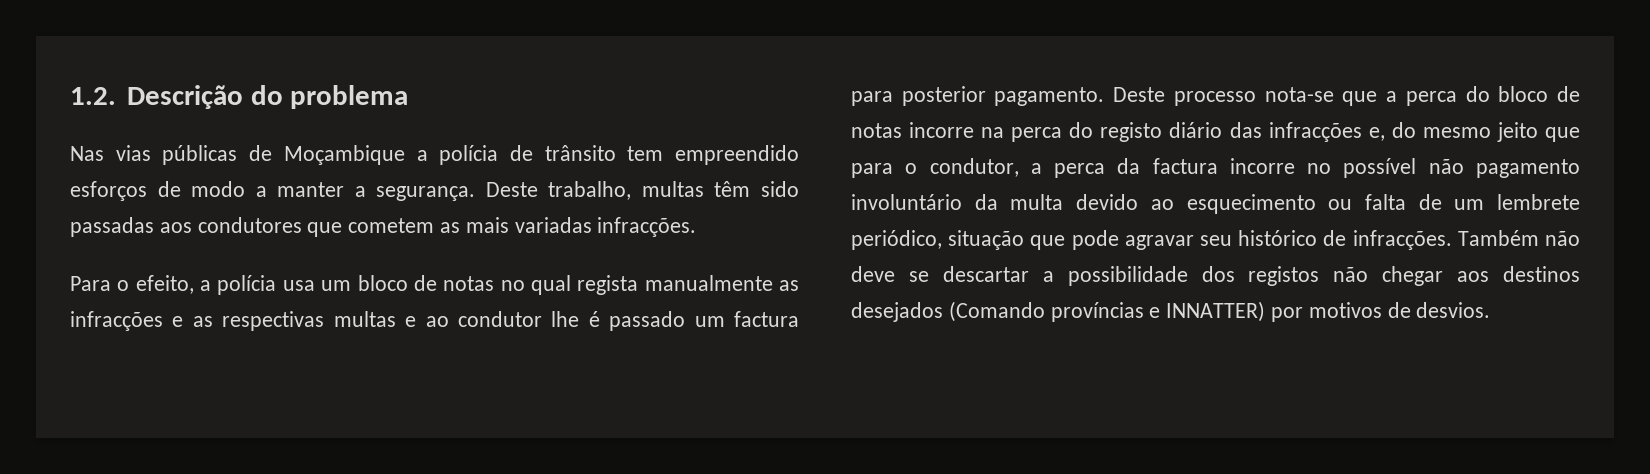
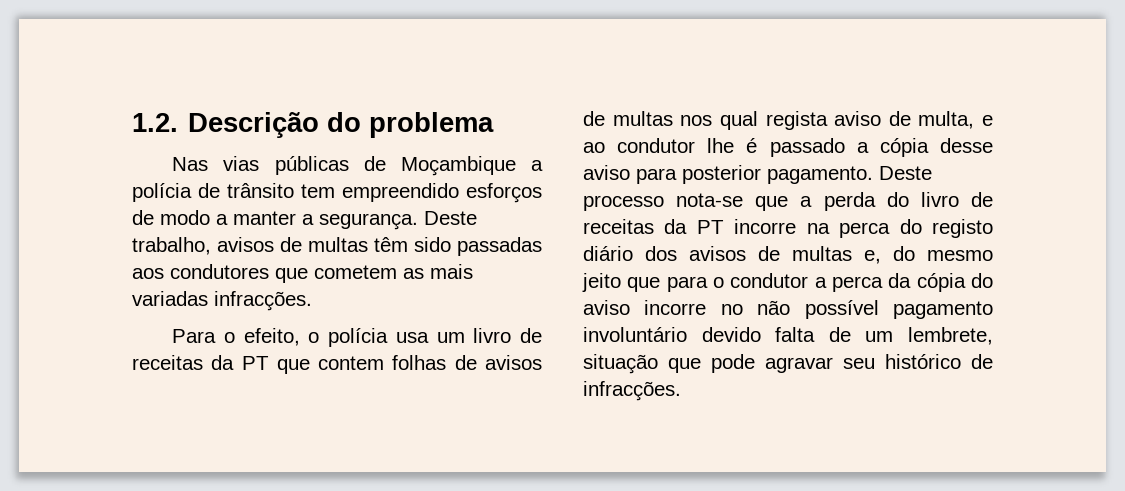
(632, 190) none -> [217,237,302,252] avisos de
[200,280,212,291] a -> [308,332,320,343] o
[357,275,799,295] [70,311,396,331] bloco de notas no qual regista manualmente as infracções e as respectivas multas -> [473,328,542,343] [132,355,542,374] [583,111,975,130] livro de receitas da PT que contem folhas de avisos de multas nos qual regista aviso de multa,
[694,311,799,327] um factura -> [856,138,993,157] [583,165,630,180] a cópia desse aviso
[1405,86,1581,106] [851,123,902,138] perca do bloco de notas -> [823,192,993,211] [583,219,724,234] perda do livro de receitas da PT
[1229,122,1362,142] das infracções -> [645,246,852,261] dos avisos de multas
[929,158,1019,177] condutor, -> [730,273,809,288] condutor
[1152,158,1580,178] [851,194,1353,214] factura incorre no possível não pagamento involuntário da multa devido ao esquecimento ou -> [916,273,993,292] [583,300,993,319] [583,327,761,342] cópia do aviso incorre no não possível pagamento involuntário devido
[1497,194,1580,210] [851,230,942,250] lembrete periódico, -> [908,327,993,345] lembrete,
[1457,230,1580,246] [851,266,1580,286] [851,301,1491,322] Também não deve se descartar a possibilidade dos registos não chegar aos destinos desejados (Comando províncias e INNATTER) por motivos de desvios. -> (681, 391) none

